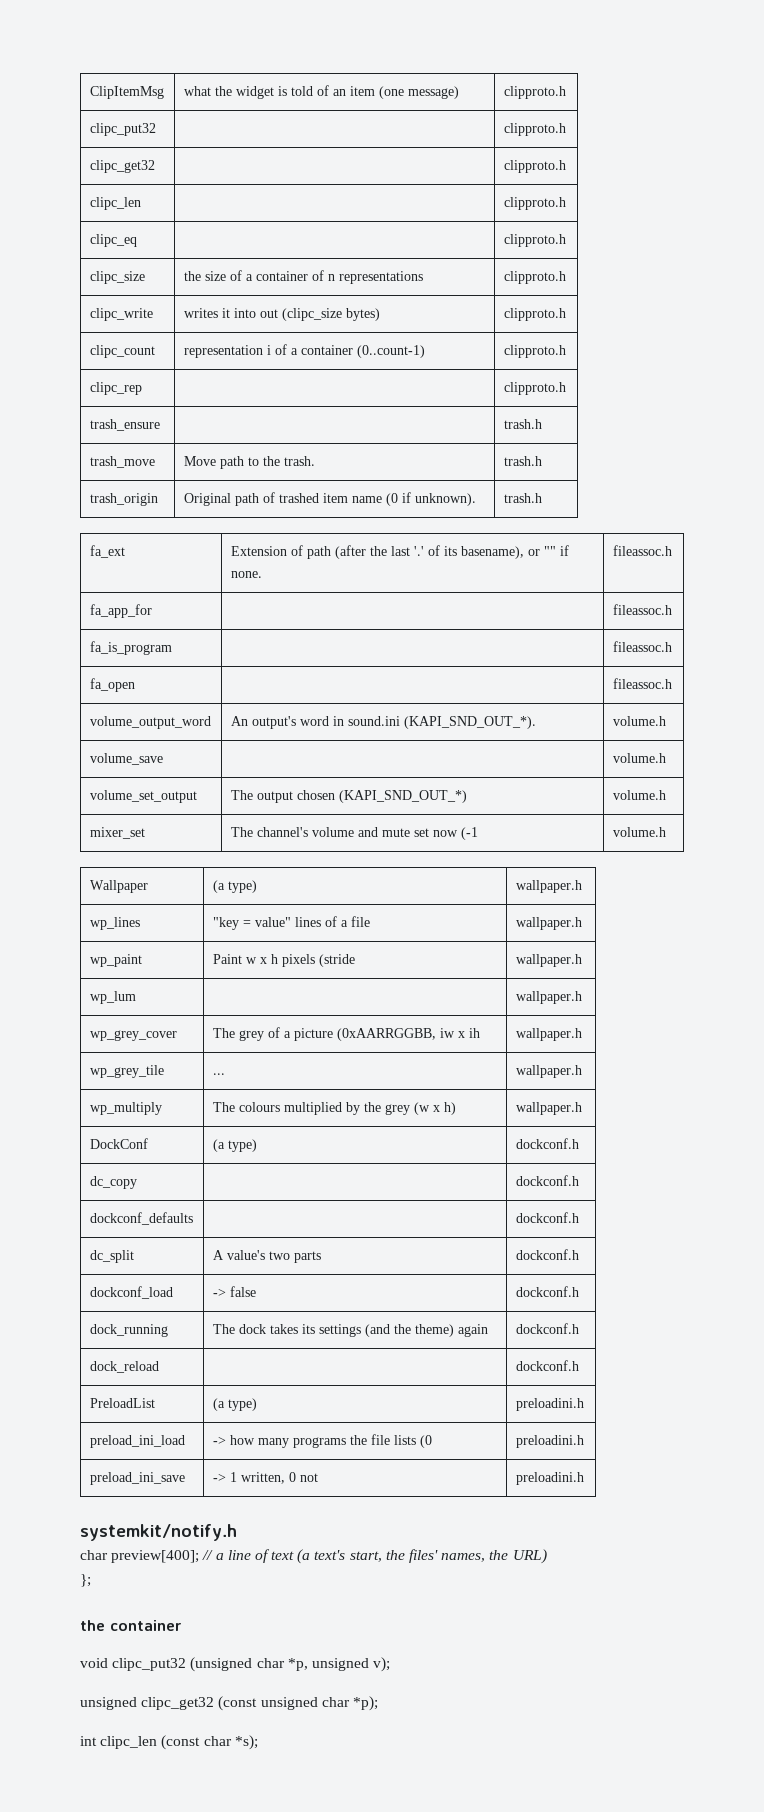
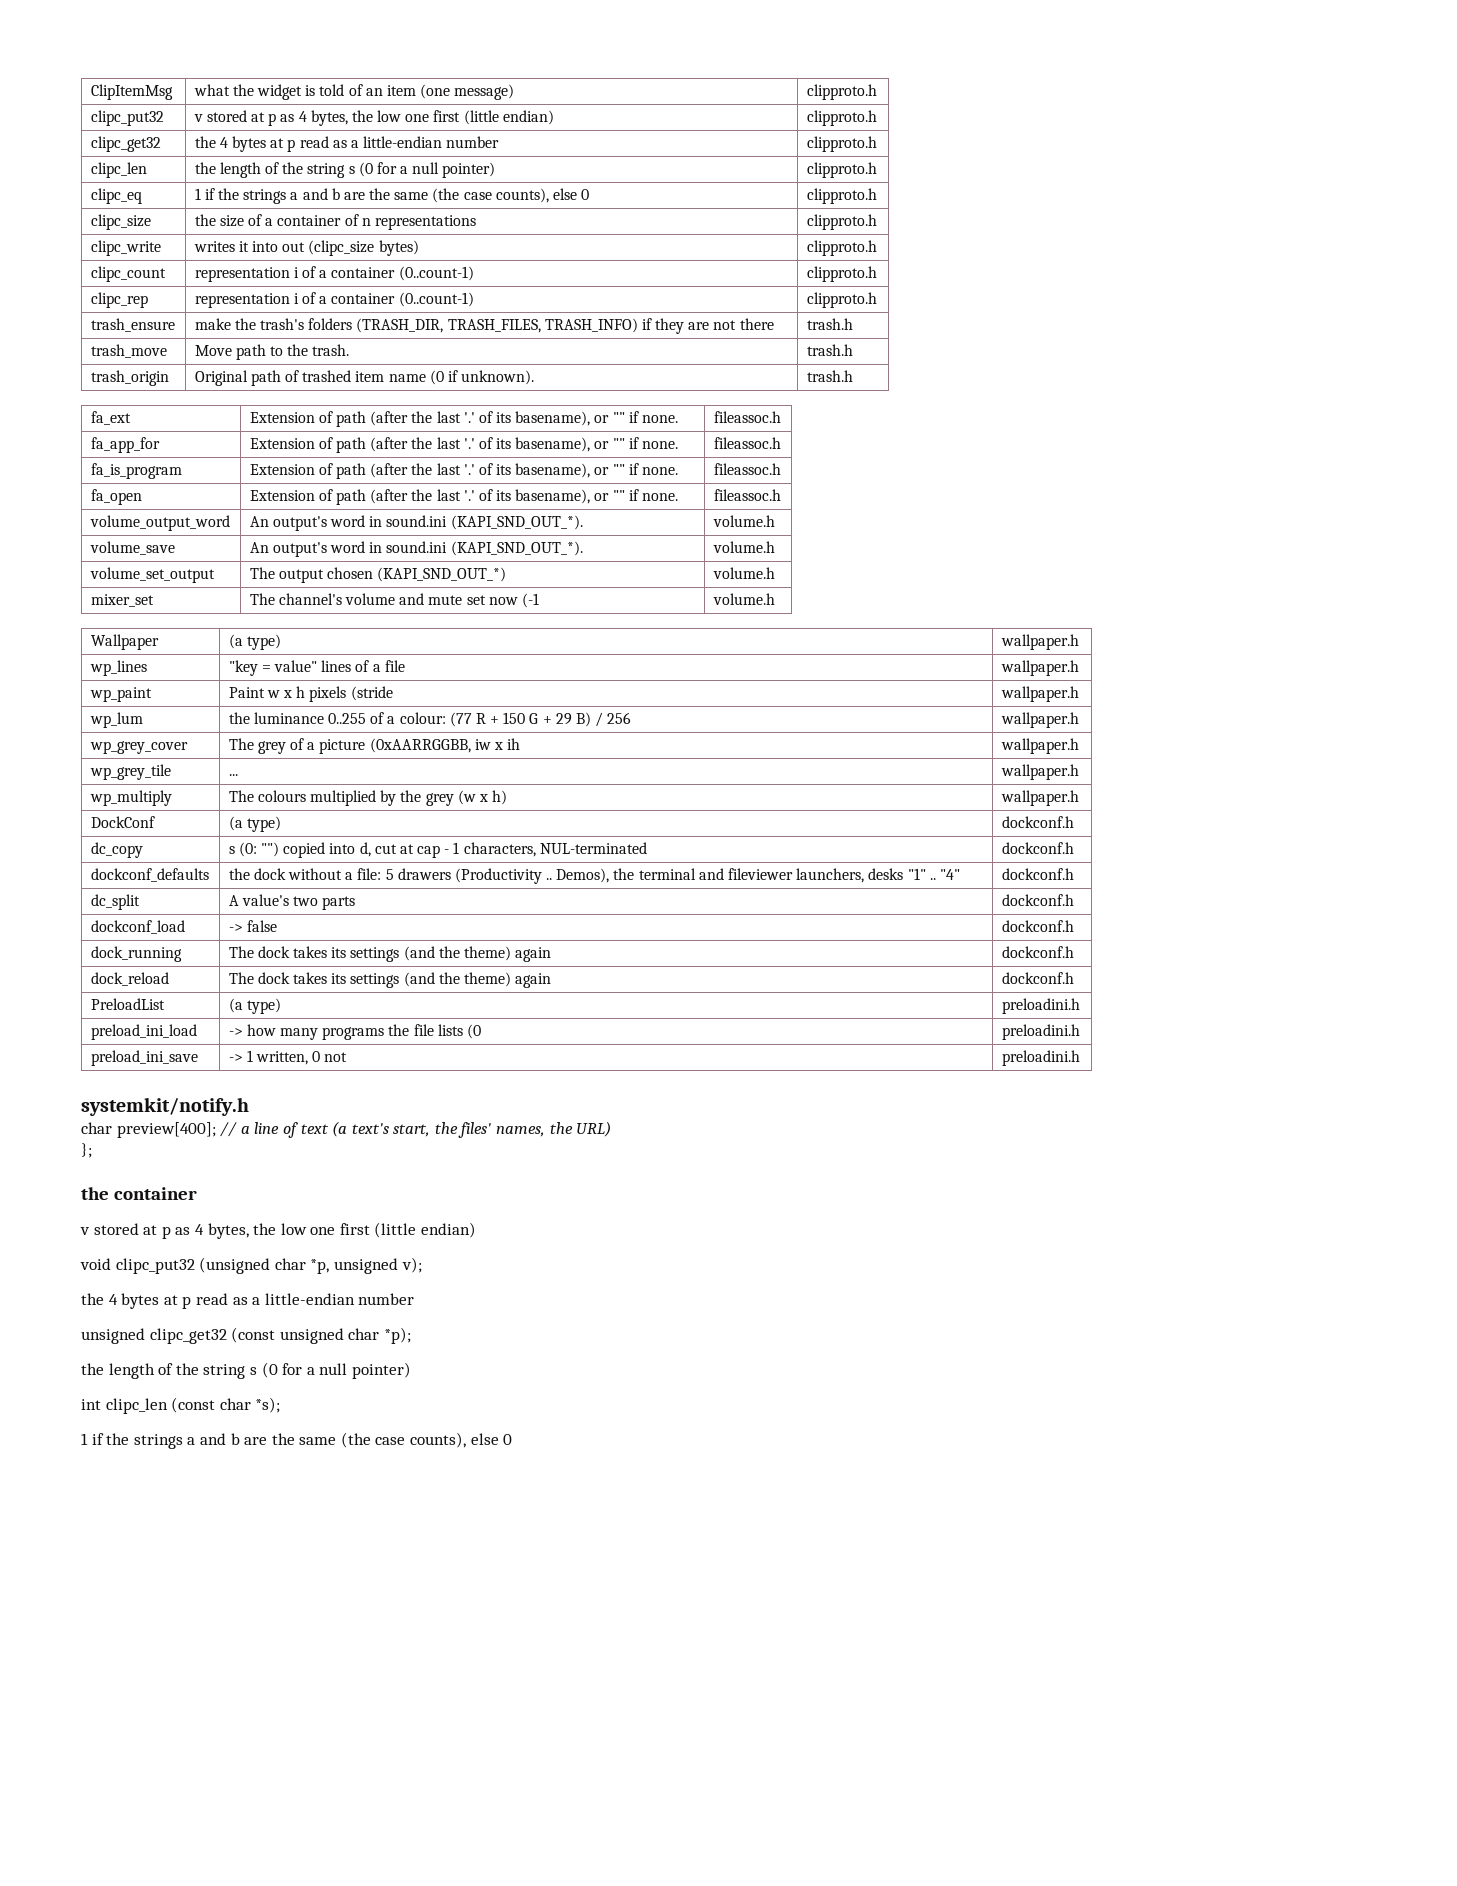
[503,123,566,136] [89,160,155,173] [503,160,566,173] [89,197,141,210] [503,197,566,210] [89,234,137,247] | clipproto.h // clipc_get32 | | clipproto.h // clipc_len | | clipproto.h // clipc_eq | -> [193,110,554,126] [806,110,877,126] [90,136,161,152] [194,136,500,152] [806,136,877,152] [90,162,147,178] [194,162,496,178] [806,162,877,178] [90,188,142,204] [194,188,590,204] v stored at p as 4 bytes, the low one first (little endian) | clipproto.h // clipc_get32 | the 4 bytes at p read as a little-endian number | clipproto.h // clipc_len | the length of the string s (0 for a null pointer) | clipproto.h // clipc_eq | 1 if the strings a and b are the same (the case counts), else 0
[503,382,566,395] [89,419,160,431] | clipproto.h // trash_ensure | -> [194,292,474,308] [806,292,877,308] [90,318,175,332] [194,318,774,334] representation i of a container (0..count-1) | clipproto.h // trash_ensure | make the trash's folders (TRASH_DIR, TRASH_FILES, TRASH_INFO) if they are not there
[612,604,672,615] [89,641,172,655] [612,641,672,652] [89,678,135,692] | fileassoc.h // fa_is_program | | fileassoc.h // fa_open | -> [249,437,678,453] [713,437,781,449] [90,463,182,479] [249,463,678,479] [713,463,781,475] [90,489,142,505] [249,489,678,505] Extension of path (after the last '.' of its basename), or "" if none. | fileassoc.h // fa_is_program | Extension of path (after the last '.' of its basename), or "" if none. | fileassoc.h // fa_open | Extension of path (after the last '.' of its basename), or "" if none.
(163, 759) none -> [249,541,583,557] An output's word in sound.ini (KAPI_SND_OUT_*).
(136, 997) none -> [228,712,632,727] the luminance 0..255 of a colour: (77 R + 150 G + 29 B) / 256
[515,1175,579,1186] [89,1212,193,1225] | dockconf.h // dockconf_defaults | -> [228,842,647,858] [1001,842,1074,854] [90,868,209,882] [228,868,960,884] s (0: "") copied into d, cut at cap - 1 characters, NUL-terminated | dockconf.h // dockconf_defaults | the dock without a file: 5 drawers (Productivity .. Demos), the terminal and fileviewer launchers, desks "1" .. "4"
(159, 1367) none -> [228,972,552,988] The dock takes its settings (and the theme) again
(182, 1625) none -> [80,1222,477,1239] // v stored at p as 4 bytes, the low one first (little endian)
(391, 1664) none -> [81,1293,415,1309] // the 4 bytes at p read as a little-endian number
(378, 1703) none -> [81,1362,411,1379] // the length of the string s (0 for a null pointer)
(258, 1742) none -> [81,1432,513,1449] // 1 if the strings a and b are the same (the case counts), else 0

